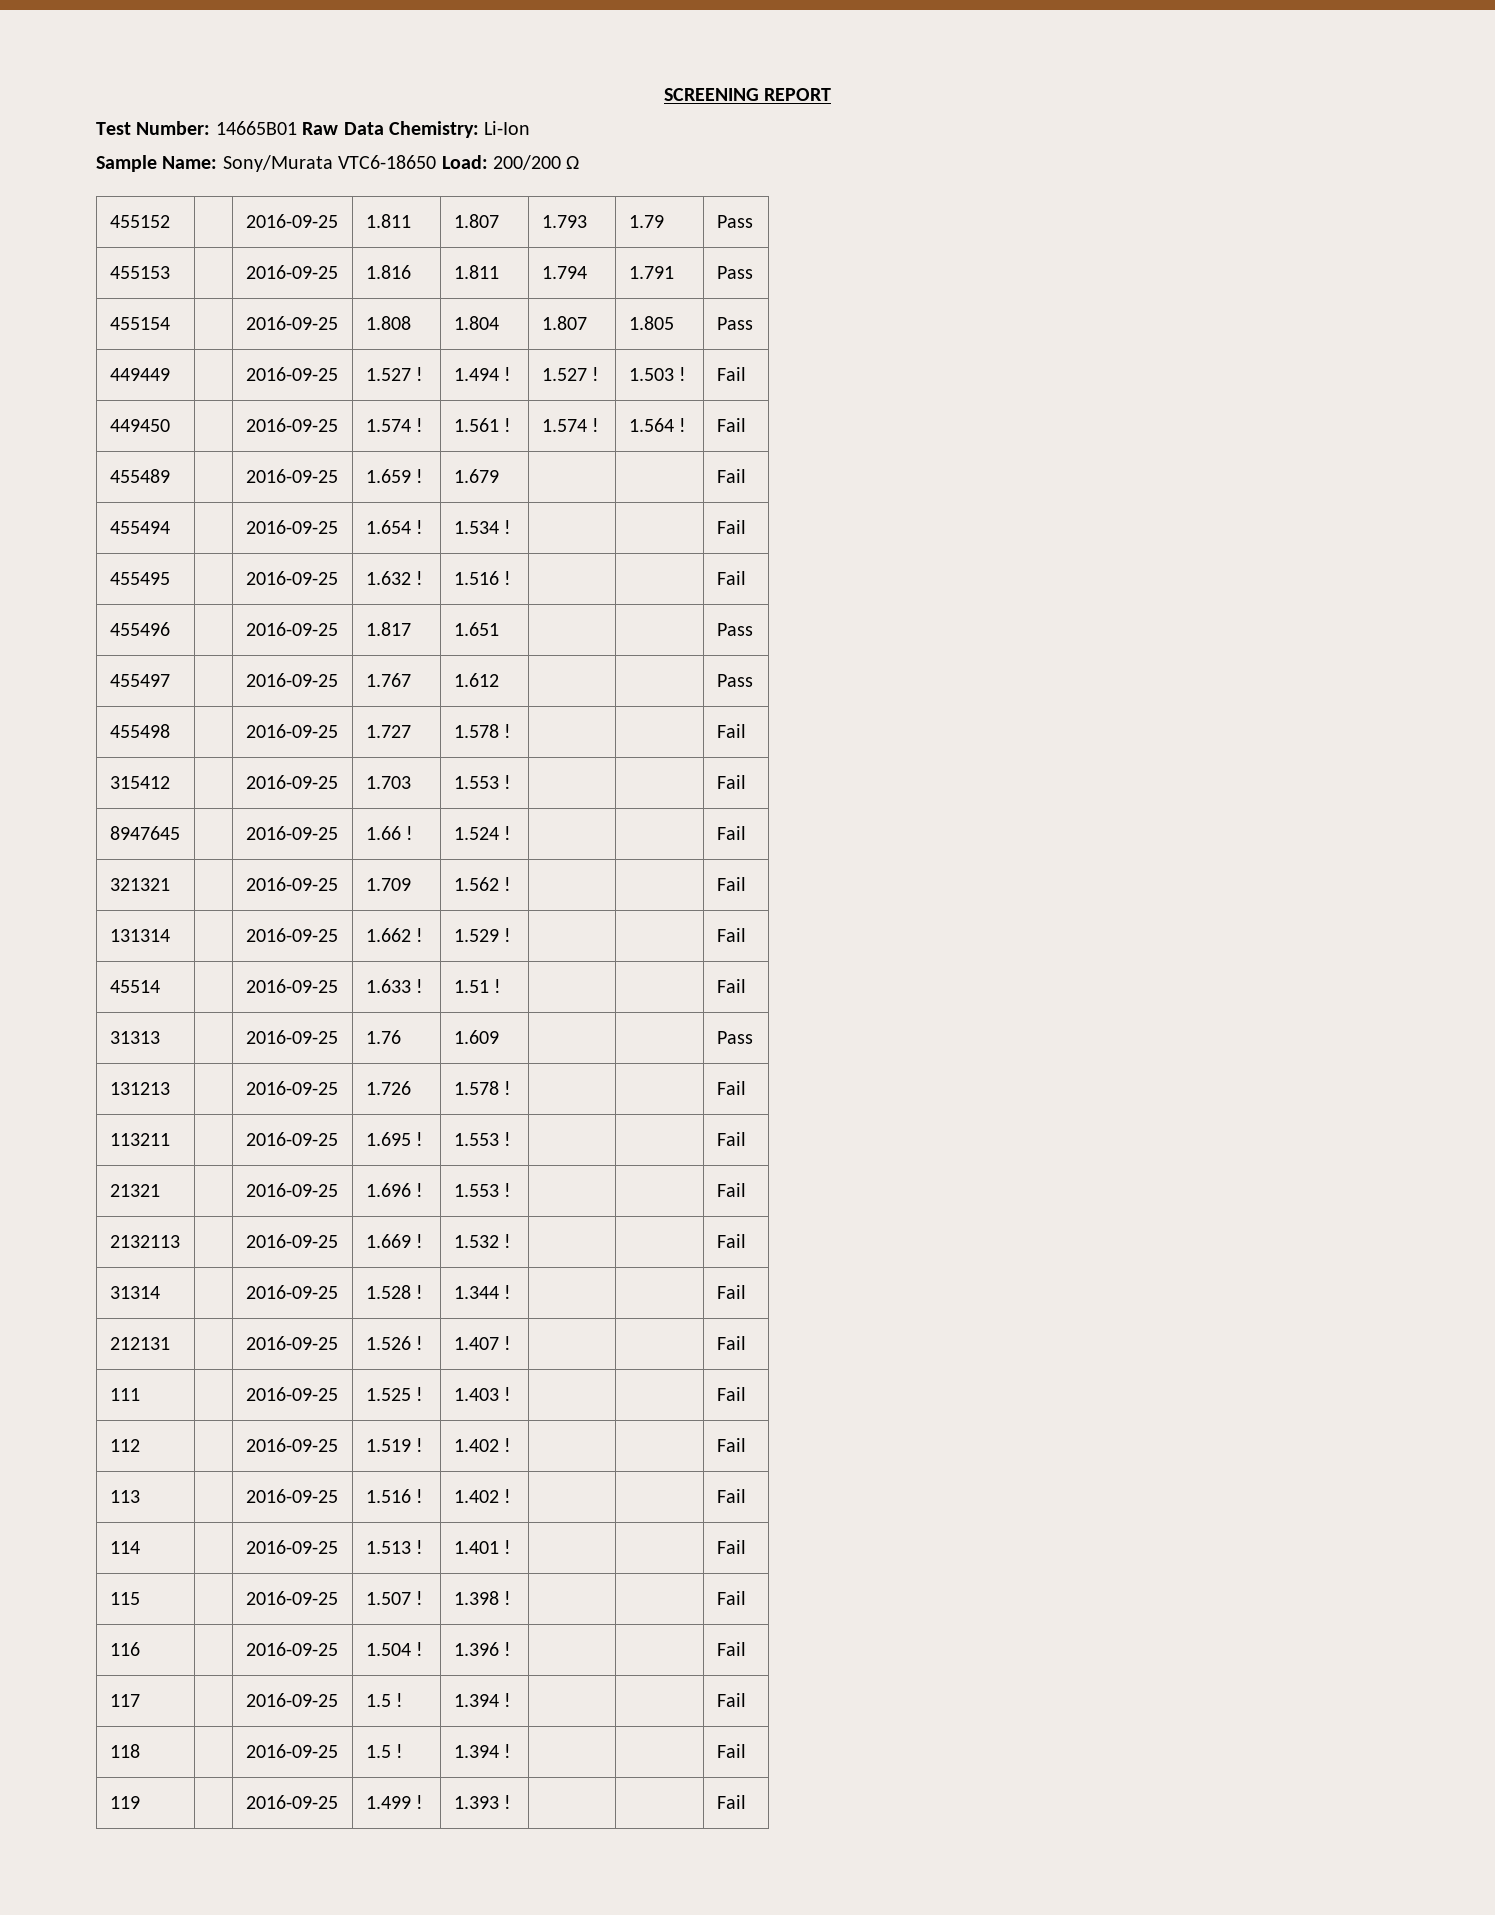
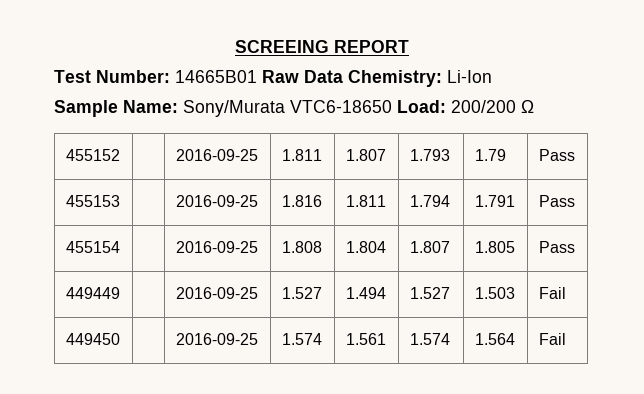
[663,88,759,101] SCREENING -> [235,40,329,53] SCREEING
[416,367,424,381] ! -> (322, 293) none
[504,367,512,381] [541,367,600,381] ! | 1.527 ! -> [409,287,450,299] | 1.527
[679,367,687,381] ! -> (515, 293) none
[416,418,424,432] ! -> (322, 339) none
[504,418,512,432] [541,418,600,432] ! | 1.574 ! -> [409,333,450,345] | 1.574
[679,418,687,432] [716,418,746,432] [109,469,170,483] [245,469,338,483] [365,469,424,483] [453,469,499,483] [716,469,746,483] [109,521,170,534] [245,520,338,534] [365,520,424,534] [453,520,512,534] [716,520,746,534] [109,572,170,585] [245,571,338,585] [365,571,424,585] [453,571,512,585] [716,571,746,585] [109,622,170,636] [245,622,338,636] [365,622,411,636] [453,622,499,636] [716,623,753,636] [109,674,170,687] [245,673,338,687] [365,673,411,687] [453,673,499,687] [716,674,753,687] [109,724,170,738] [245,724,338,738] [365,725,411,738] [453,724,512,738] [716,724,746,738] [109,776,170,789] [245,775,338,789] [365,776,411,789] [453,775,512,789] [716,775,746,789] [109,826,180,840] [245,826,338,840] [365,826,414,840] [453,826,512,840] [716,826,746,840] [109,878,170,891] [245,877,338,891] [365,878,411,891] [453,877,512,891] [716,877,746,891] [109,929,170,942] [245,928,338,942] [365,928,424,942] [453,928,512,942] [716,928,746,942] [109,980,160,993] [245,979,338,993] [365,979,424,993] [453,979,502,993] [716,979,746,993] [109,1031,160,1044] [245,1030,338,1044] [365,1030,401,1044] [453,1030,499,1044] [716,1031,753,1044] [109,1082,170,1095] [245,1081,338,1095] [365,1081,411,1095] [453,1081,512,1095] [716,1081,746,1095] [109,1133,170,1146] [245,1132,338,1146] [365,1132,424,1146] [453,1132,512,1146] [716,1132,746,1146] [109,1184,160,1197] [245,1183,338,1197] [365,1183,424,1197] [453,1183,512,1197] [716,1183,746,1197] [109,1235,180,1248] [245,1234,338,1248] [365,1234,424,1248] [453,1234,512,1248] [716,1234,746,1248] [109,1286,160,1299] [245,1285,338,1299] [365,1285,424,1299] [453,1285,512,1299] [716,1285,746,1299] [109,1337,170,1350] [245,1336,338,1350] [365,1336,424,1350] [453,1336,512,1350] [716,1336,746,1350] [109,1388,140,1401] [245,1387,338,1401] [365,1387,424,1401] [453,1387,512,1401] [716,1387,746,1401] [109,1439,140,1452] [245,1438,338,1452] [365,1438,424,1452] [453,1438,512,1452] [716,1438,746,1452] [109,1490,140,1503] [245,1489,338,1503] [365,1489,424,1503] [453,1489,512,1503] [716,1489,746,1503] [109,1541,140,1554] [245,1540,338,1554] [365,1540,424,1554] [453,1540,512,1554] [716,1540,746,1554] [109,1592,140,1605] [245,1591,338,1605] [365,1591,424,1605] [453,1591,512,1605] [716,1591,746,1605] [109,1642,140,1656] [245,1642,338,1656] [365,1642,424,1656] [453,1642,512,1656] [716,1642,746,1656] [109,1694,140,1707] [245,1693,338,1707] [365,1693,404,1707] [453,1693,512,1707] [716,1693,746,1707] [109,1744,140,1758] [245,1744,338,1758] [365,1744,404,1758] [453,1744,512,1758] [716,1744,746,1758] [109,1796,140,1809] [245,1795,338,1809] [365,1795,424,1809] [453,1795,512,1809] [716,1795,746,1809] ! | Fail // 455489 | | 2016-09-25 | 1.659 ! | 1.679 | | | Fail // 455494 | | 2016-09-25 | 1.654 ! | 1.534 ! | | | Fail // 455495 | | 2016-09-25 | 1.632 ! | 1.516 ! | | | Fail // 455496 | | 2016-09-25 | 1.817 | 1.651 | | | Pass // 455497 | | 2016-09-25 | 1.767 | 1.612 | | | Pass // 455498 | | 2016-09-25 | 1.727 | 1.578 ! | | | Fail // 315412 | | 2016-09-25 | 1.703 | 1.553 ! | | | Fail // 8947645 | | 2016-09-25 | 1.66 ! | 1.524 ! | | | Fail // 321321 | | 2016-09-25 | 1.709 | 1.562 ! | | | Fail // 131314 | | 2016-09-25 | 1.662 ! | 1.529 ! | | | Fail // 45514 | | 2016-09-25 | 1.633 ! | 1.51 ! | | | Fail // 31313 | | 2016-09-25 | 1.76 | 1.609 | | | Pass // 131213 | | 2016-09-25 | 1.726 | 1.578 ! | | | Fail // 113211 | | 2016-09-25 | 1.695 ! | 1.553 ! | | | Fail // 21321 | | 2016-09-25 | 1.696 ! | 1.553 ! | | | Fail // 2132113 | | 2016-09-25 | 1.669 ! | 1.532 ! | | | Fail // 31314 | | 2016-09-25 | 1.528 ! | 1.344 ! | | | Fail // 212131 | | 2016-09-25 | 1.526 ! | 1.407 ! | | | Fail // 111 | | 2016-09-25 | 1.525 ! | 1.403 ! | | | Fail // 112 | | 2016-09-25 | 1.519 ! | 1.402 ! | | | Fail // 113 | | 2016-09-25 | 1.516 ! | 1.402 ! | | | Fail // 114 | | 2016-09-25 | 1.513 ! | 1.401 ! | | | Fail // 115 | | 2016-09-25 | 1.507 ! | 1.398 ! | | | Fail // 116 | | 2016-09-25 | 1.504 ! | 1.396 ! | | | Fail // 117 | | 2016-09-25 | 1.5 ! | 1.394 ! | | | Fail // 118 | | 2016-09-25 | 1.5 ! | 1.394 ! | | | Fail // 119 | | 2016-09-25 | 1.499 ! | 1.393 ! | | | Fail -> [538,333,566,345] | Fail

